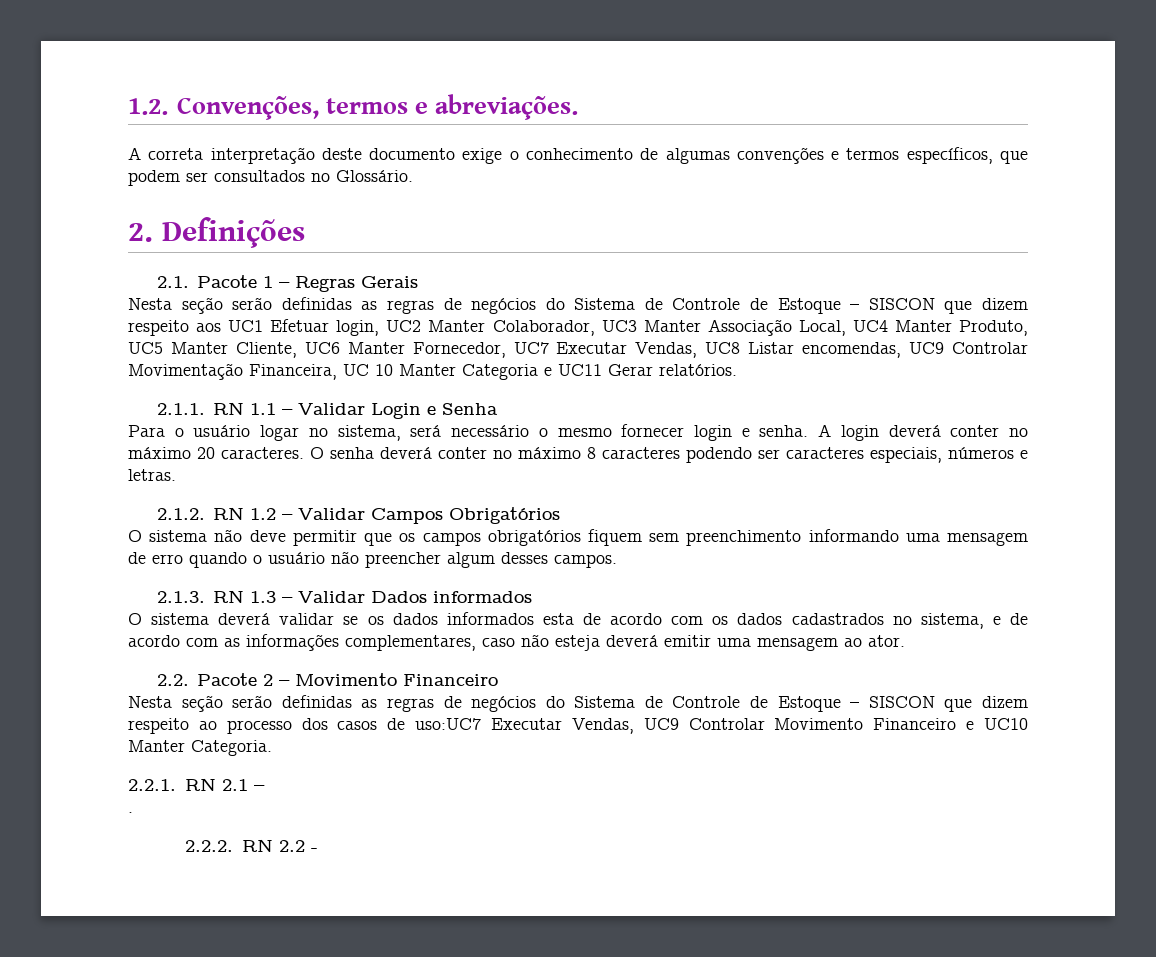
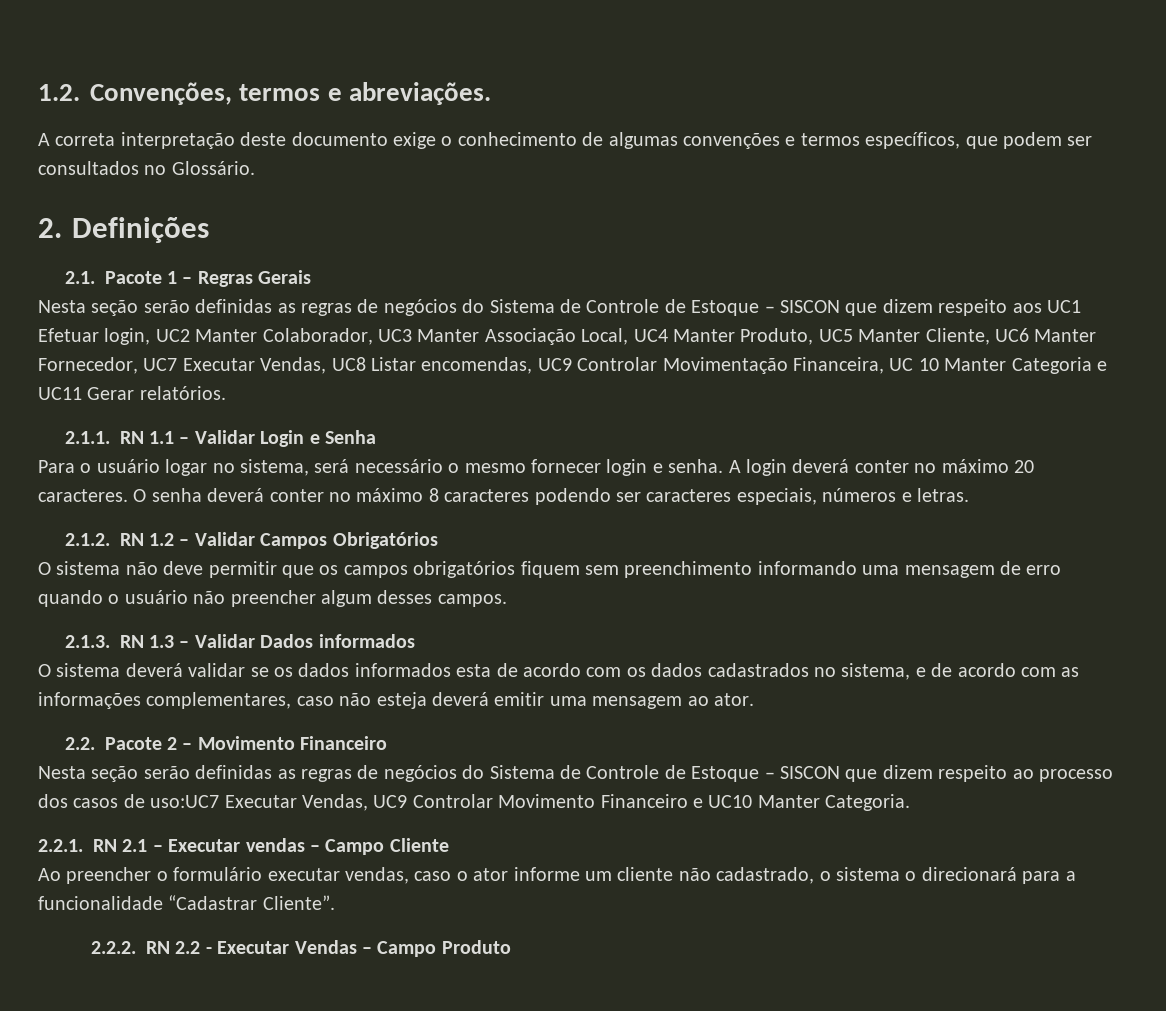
[128,812,133,813] // . -> [168,838,449,855] [38,867,1076,884] [38,895,335,910] Executar vendas – Campo Cliente // Ao preencher o formulário executar vendas, caso o ator informe um cliente não cadastrado, o sistema o direcionará para a funcionalidade “Cadastrar Cliente”.
(318, 850) none -> [217,940,511,957] Executar Vendas – Campo Produto

